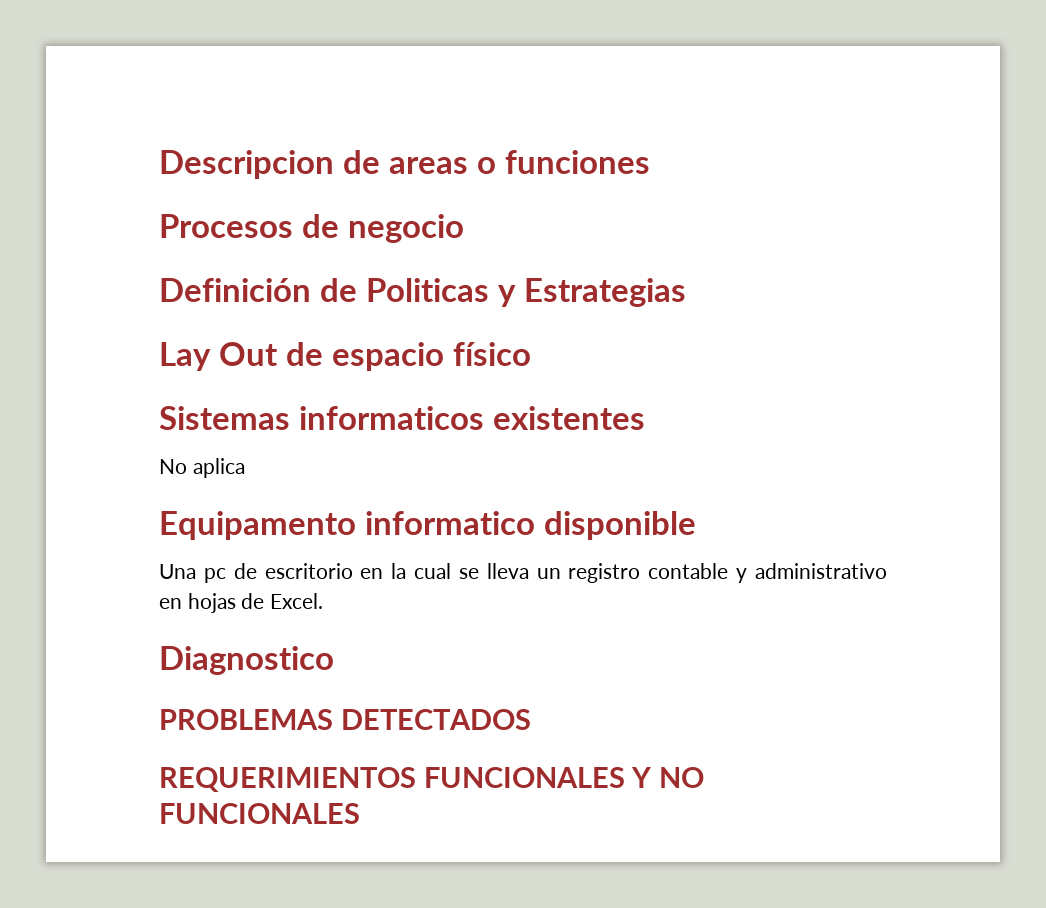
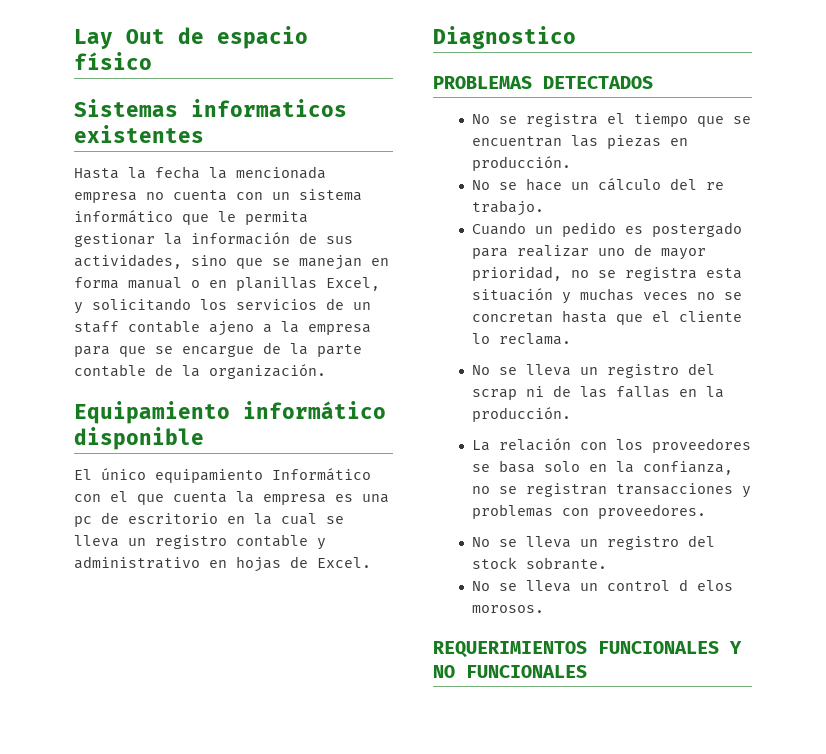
[159,150,650,179] [159,214,464,243] [159,278,686,307] Descripcion de areas o funciones // Procesos de negocio // Definición de Politicas y Estrategias // -> (74, 39) none
[159,458,245,478] [159,511,696,540] [159,564,196,579] No aplica // Equipamento informatico disponible // Una -> [74,166,326,179] [74,189,362,203] [74,210,308,225] [74,232,353,247] [74,254,389,270] [74,277,380,291] [74,298,371,314] [74,320,371,336] [74,342,362,357] [74,364,326,379] [74,401,386,424] [74,427,204,450] [74,468,371,483] [74,491,389,505] Hasta la fecha la mencionada empresa no cuenta con un sistema informático que le permita gestionar la información de sus actividades, sino que se manejan en forma manual o en planillas Excel, y solicitando los servicios de un staff contable ajeno a la empresa para que se encargue de la parte contable de la organización. // Equipamiento informático disponible // El único equipamiento Informático con el que cuenta la empresa es una
(531, 719) none -> [471,113,751,127] [471,135,688,149] [471,156,571,171] [471,178,724,191] [471,200,544,216] [471,222,742,237] [471,244,706,260] [471,266,742,281] [471,288,742,304] [471,310,742,325] [471,333,571,345] [471,363,715,378] [471,385,724,400] [471,407,571,422] [471,438,751,453] [471,460,733,475] [471,483,751,498] [471,504,706,519] [471,535,715,550] [471,557,607,570] [471,579,733,592] [471,605,544,613] // No se registra el tiempo que se encuentran las piezas en producción. // No se hace un cálculo del re trabajo. // Cuando un pedido es postergado para realizar uno de mayor prioridad, no se registra esta situación y muchas veces no se concretan hasta que el cliente lo reclama. // No se lleva un registro del scrap ni de las fallas en la producción. // La relación con los proveedores se basa solo en la confianza, no se registran transacciones y problemas con proveedores. // No se lleva un registro del stock sobrante. // No se lleva un control d elos morosos.

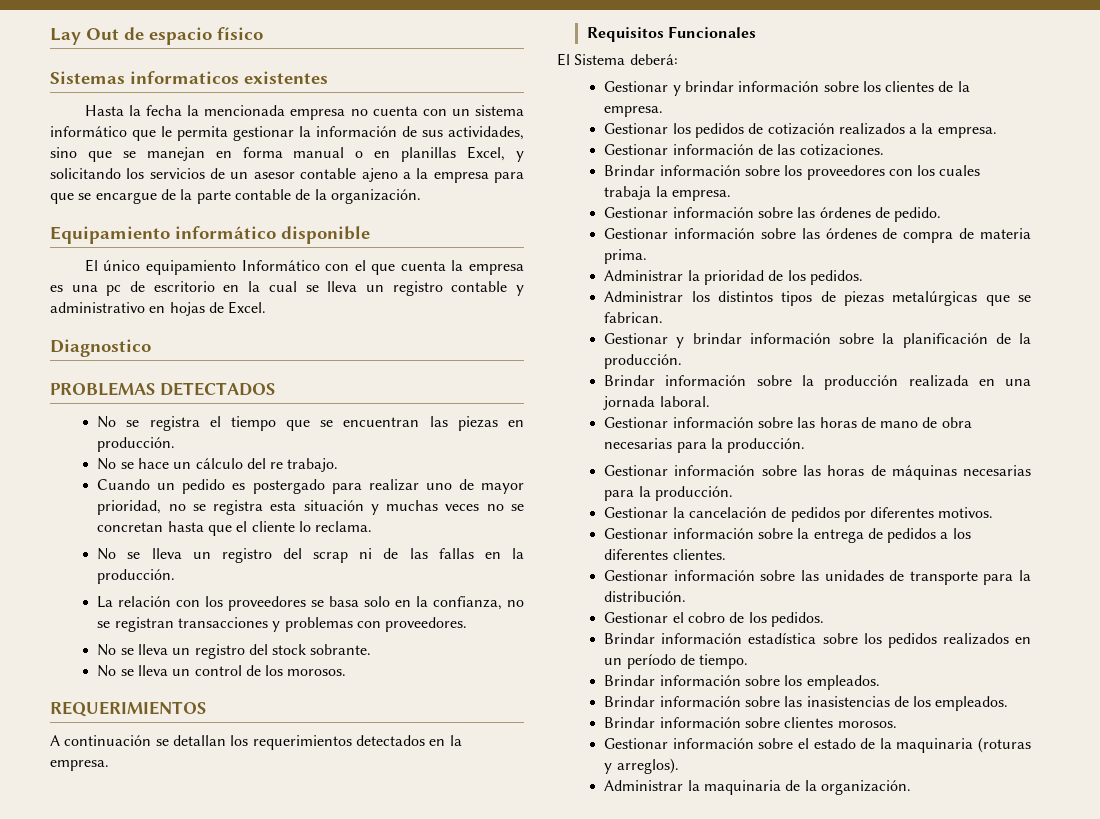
[74,321,119,333] staff -> [253,172,295,179] asesor
[678,579,733,591] d elos -> [245,665,284,676] de los
[598,641,742,654] [433,665,587,678] FUNCIONALES Y NO FUNCIONALES -> [50,735,462,750] [50,760,109,771] [586,26,756,42] [557,53,678,66] [604,81,970,96] [604,106,664,117] [604,123,997,138] [604,144,884,156] [604,165,981,180] [604,186,731,201] [604,207,942,222] [604,228,1031,243] [604,249,648,264] [604,270,863,285] [604,291,1031,306] [604,312,664,323] [604,333,1031,348] [604,354,683,369] [604,375,1031,390] [603,396,710,410] [604,417,972,428] [604,438,806,453] [604,465,1031,480] [604,486,733,501] [604,507,994,522] [604,528,971,543] [604,549,726,560] [604,570,1031,585] [604,591,687,602] [604,612,824,627] [604,633,1031,648] [604,654,749,669] [604,675,880,690] [604,696,1009,711] [604,717,897,728] [604,737,1031,753] [604,758,679,774] [604,780,911,795] // A continuación se detallan los requerimientos detectados en la empresa. // Requisitos Funcionales // El Sistema deberá: // Gestionar y brindar información sobre los clientes de la empresa. // Gestionar los pedidos de cotización realizados a la empresa. // Gestionar información de las cotizaciones. // Brindar información sobre los proveedores con los cuales trabaja la empresa. // Gestionar información sobre las órdenes de pedido. // Gestionar información sobre las órdenes de compra de materia prima. // Administrar la prioridad de los pedidos. // Administrar los distintos tipos de piezas metalúrgicas que se fabrican. // Gestionar y brindar información sobre la planificación de la producción. // Brindar información sobre la producción realizada en una jornada laboral. // Gestionar información sobre las horas de mano de obra necesarias para la producción. // Gestionar información sobre las horas de máquinas necesarias para la producción. // Gestionar la cancelación de pedidos por diferentes motivos. // Gestionar información sobre la entrega de pedidos a los diferentes clientes. // Gestionar información sobre las unidades de transporte para la distribución. // Gestionar el cobro de los pedidos. // Brindar información estadística sobre los pedidos realizados en un período de tiempo. // Brindar información sobre los empleados. // Brindar información sobre las inasistencias de los empleados. // Brindar información sobre clientes morosos. // Gestionar información sobre el estado de la maquinaria (roturas y arreglos). // Administrar la maquinaria de la organización.

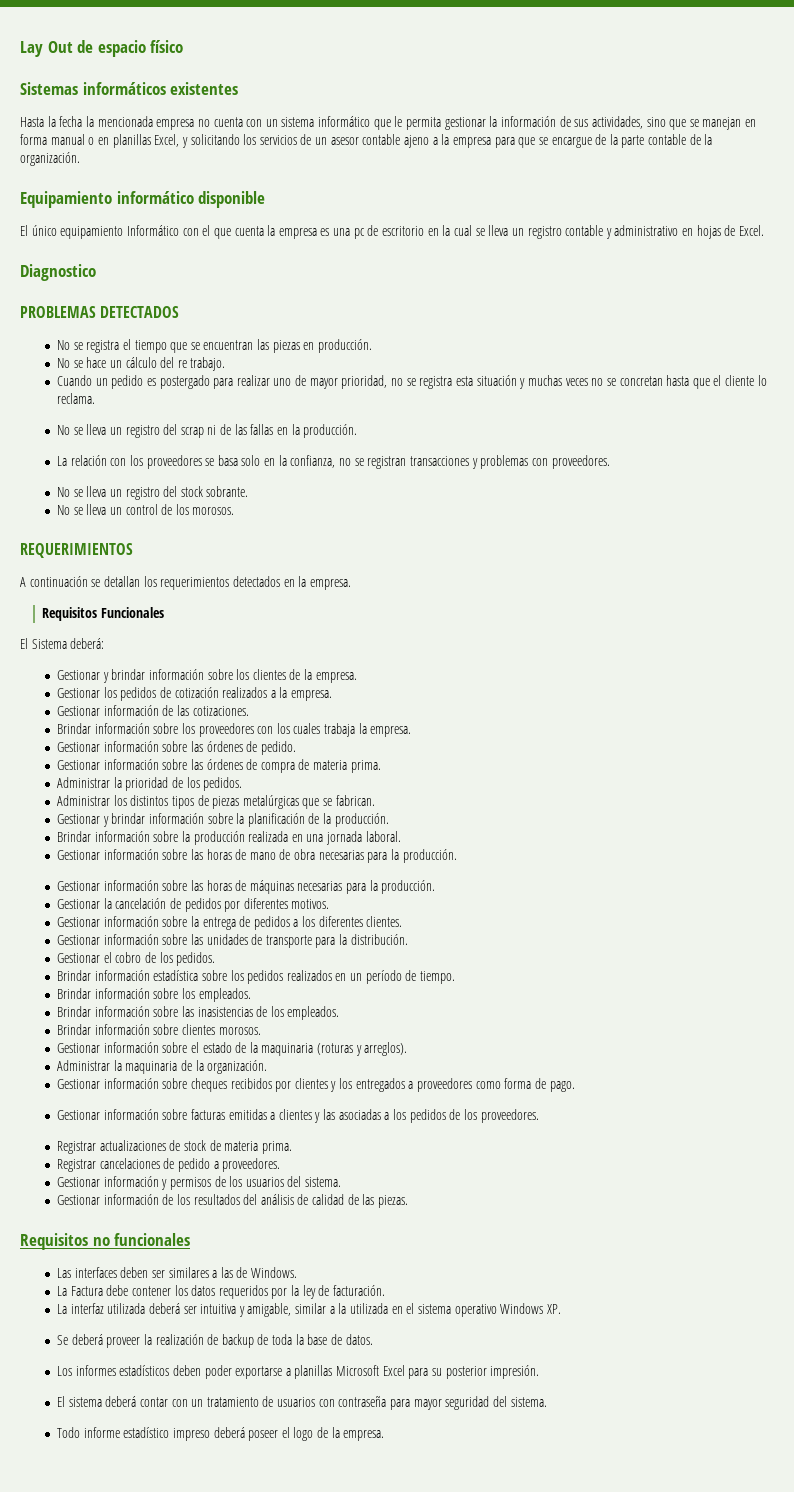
[130,71,239,84] informaticos -> [82,82,166,95] informáticos
(911, 787) none -> [56,1078,575,1092] [56,1109,539,1123] [56,1140,292,1154] [56,1158,281,1172] [56,1176,342,1190] [56,1194,409,1208] [20,1233,191,1250] [56,1267,298,1278] [56,1285,386,1299] [56,1303,561,1317] [56,1334,373,1348] [56,1365,540,1379] [56,1395,547,1410] [56,1427,385,1441] // Gestionar información sobre cheques recibidos por clientes y los entregados a proveedores como forma de pago. // Gestionar información sobre facturas emitidas a clientes y las asociadas a los pedidos de los proveedores. // Registrar actualizaciones de stock de materia prima. // Registrar cancelaciones de pedido a proveedores. // Gestionar información y permisos de los usuarios del sistema. // Gestionar información de los resultados del análisis de calidad de las piezas. // Requisitos no funcionales // Las interfaces deben ser similares a las de Windows. // La Factura debe contener los datos requeridos por la ley de facturación. // La interfaz utilizada deberá ser intuitiva y amigable, similar a la utilizada en el sistema operativo Windows XP. // Se deberá proveer la realización de backup de toda la base de datos. // Los informes estadísticos deben poder exportarse a planillas Microsoft Excel para su posterior impresión. // El sistema deberá contar con un tratamiento de usuarios con contraseña para mayor seguridad del sistema. // Todo informe estadístico impreso deberá poseer el logo de la empresa.

